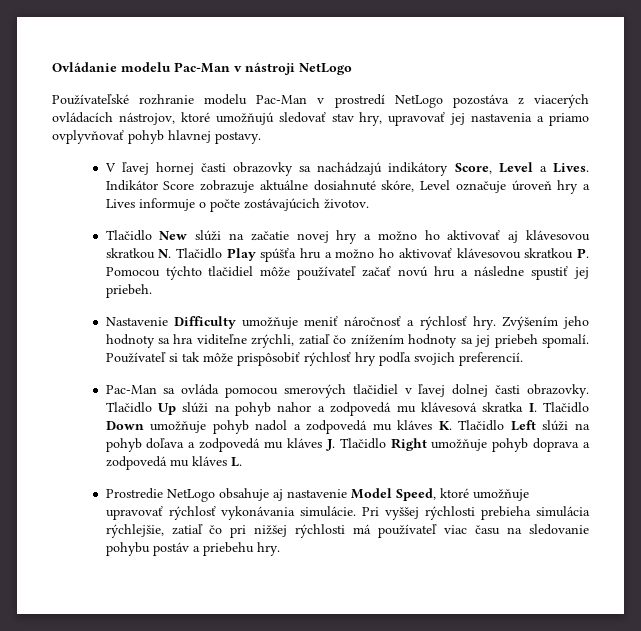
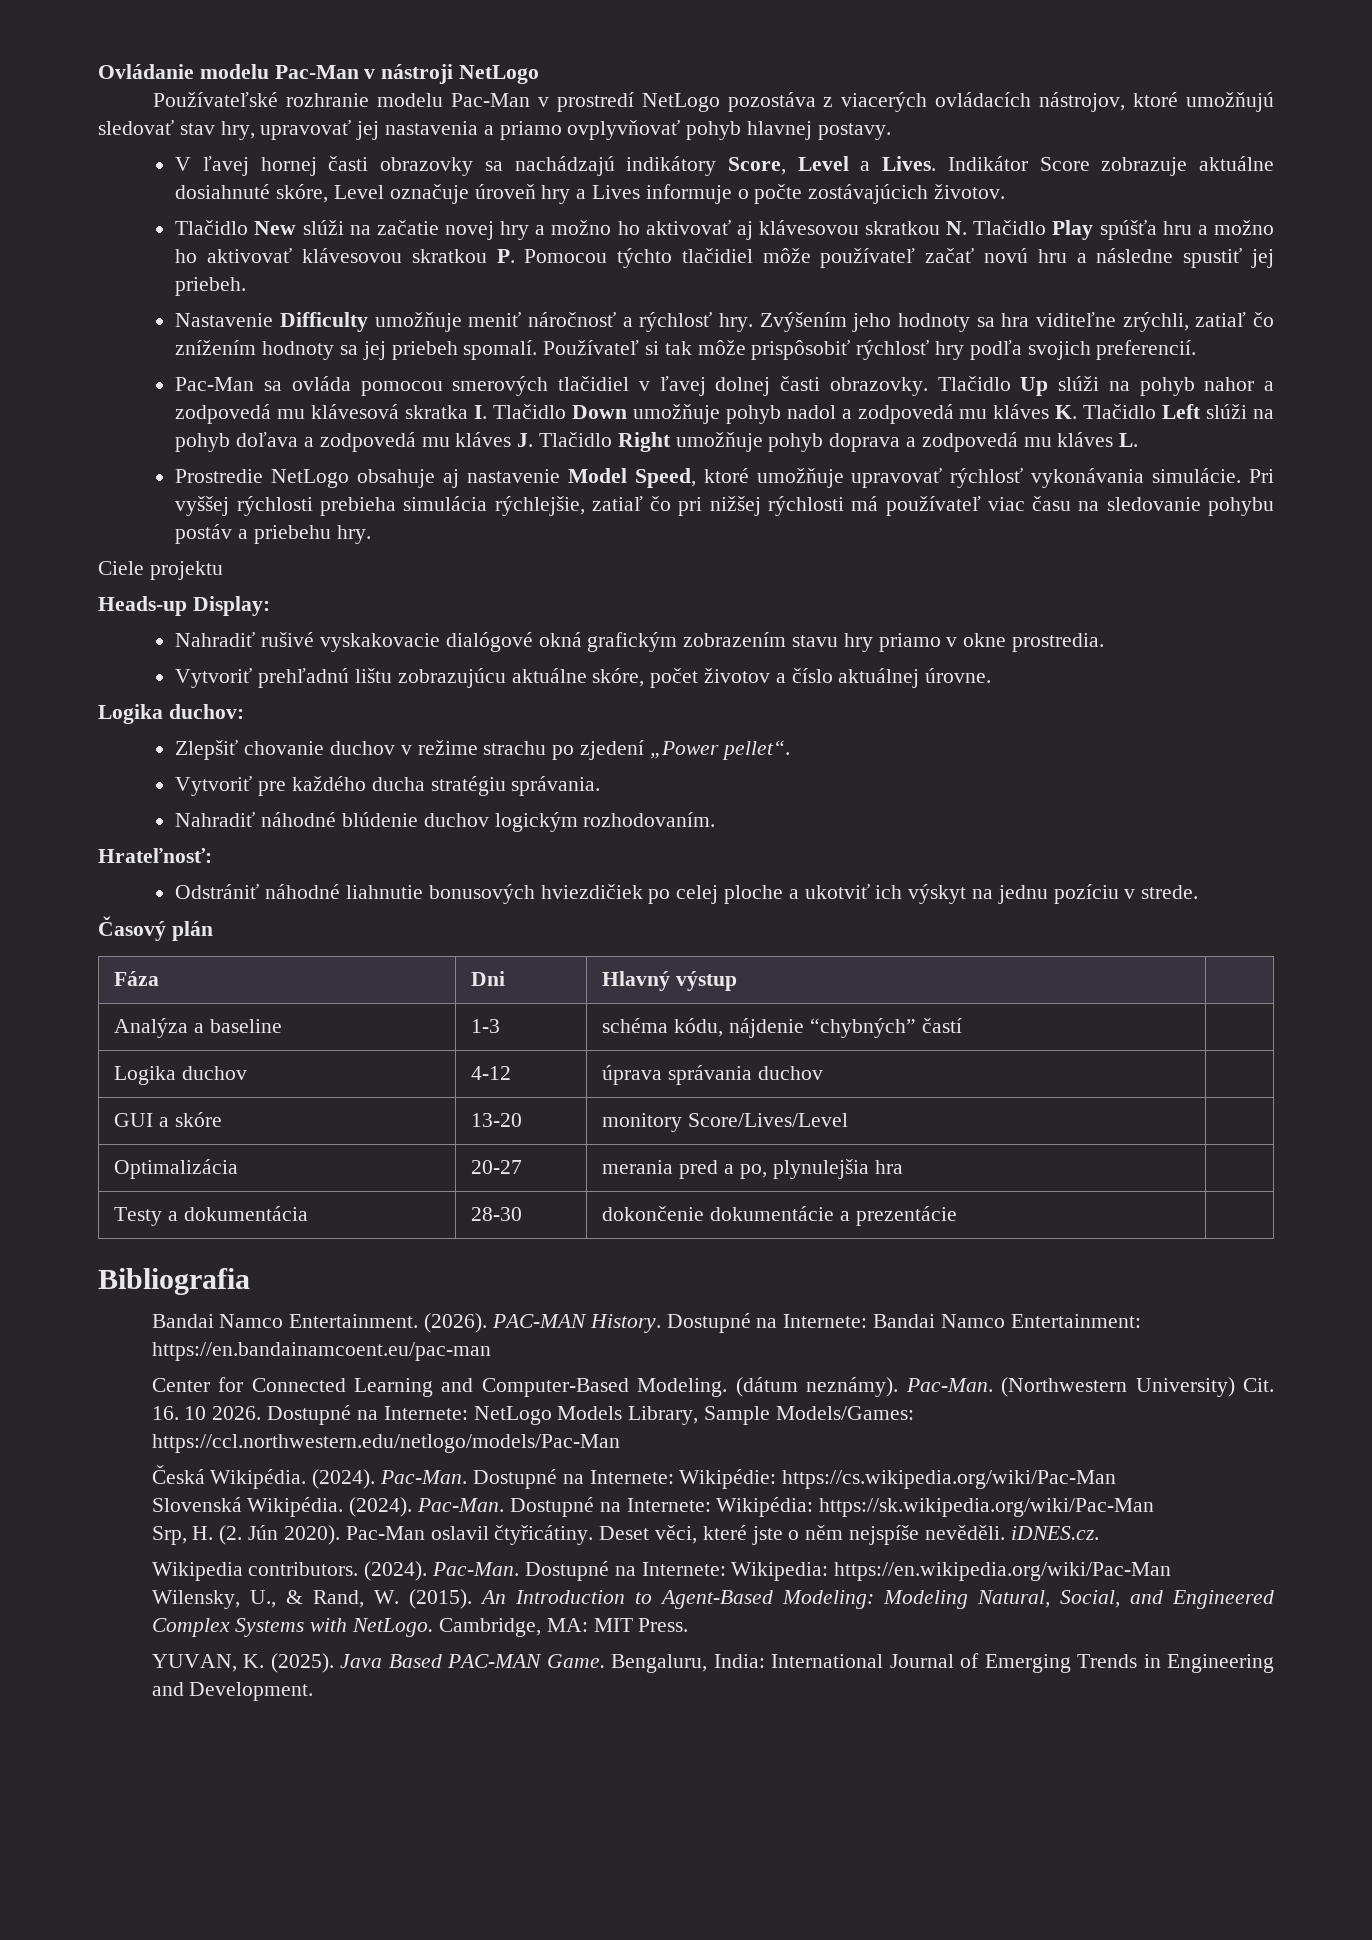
(280, 549) none -> [98,561,223,580] [98,596,270,616] [175,632,1104,652] [175,668,992,688] [98,704,244,724] [175,740,790,760] [175,776,601,796] [175,812,716,832] [98,848,212,863] [175,884,1199,904] [98,916,213,941] [114,971,160,986] [471,971,506,986] [602,971,738,991] [114,1018,283,1038] [471,1019,501,1033] [602,1018,962,1038] [114,1066,248,1085] [471,1066,512,1080] [602,1065,824,1085] [114,1112,223,1127] [471,1113,523,1127] [602,1113,849,1132] [114,1159,239,1179] [471,1160,523,1174] [602,1159,903,1179] [114,1206,309,1226] [471,1207,523,1221] [602,1206,957,1226] [98,1268,250,1295] [151,1313,1141,1333] [151,1342,491,1361] [151,1377,1274,1397] [151,1405,914,1425] [151,1434,620,1453] [151,1465,1117,1489] [151,1497,1155,1517] [151,1525,1099,1545] [151,1561,1172,1581] [151,1589,1274,1609] [151,1618,689,1637] [151,1653,1274,1673] [151,1682,314,1701] // Ciele projektu // Heads-up Display: // Nahradiť rušivé vyskakovacie dialógové okná grafickým zobrazením stavu hry priamo v okne prostredia. // Vytvoriť prehľadnú lištu zobrazujúcu aktuálne skóre, počet životov a číslo aktuálnej úrovne. // Logika duchov: // Zlepšiť chovanie duchov v režime strachu po zjedení „Power pellet“. // Vytvoriť pre každého ducha stratégiu správania. // Nahradiť náhodné blúdenie duchov logickým rozhodovaním. // Hrateľnosť: // Odstrániť náhodné liahnutie bonusových hviezdičiek po celej ploche a ukotviť ich výskyt na jednu pozíciu v strede. // Časový plán // Fáza | Dni | Hlavný výstup | // Analýza a baseline | 1-3 | schéma kódu, nájdenie “chybných” častí | // Logika duchov | 4-12 | úprava správania duchov | // GUI a skóre | 13-20 | monitory Score/Lives/Level | // Optimalizácia | 20-27 | merania pred a po, plynulejšia hra | // Testy a dokumentácia | 28-30 | dokončenie dokumentácie a prezentácie | // Bibliografia // Bandai Namco Entertainment. (2026). PAC-MAN History. Dostupné na Internete: Bandai Namco Entertainment: https://en.bandainamcoent.eu/pac-man // Center for Connected Learning and Computer-Based Modeling. (dátum neznámy). Pac-Man. (Northwestern University) Cit. 16. 10 2026. Dostupné na Internete: NetLogo Models Library, Sample Models/Games: https://ccl.northwestern.edu/netlogo/models/Pac-Man // Česká Wikipédia. (2024). Pac-Man. Dostupné na Internete: Wikipédie: https://cs.wikipedia.org/wiki/Pac-Man // Slovenská Wikipédia. (2024). Pac-Man. Dostupné na Internete: Wikipédia: https://sk.wikipedia.org/wiki/Pac-Man // Srp, H. (2. Jún 2020). Pac-Man oslavil čtyřicátiny. Deset věci, které jste o něm nejspíše nevěděli. iDNES.cz. // Wikipedia contributors. (2024). Pac-Man. Dostupné na Internete: Wikipedia: https://en.wikipedia.org/wiki/Pac-Man // Wilensky, U., & Rand, W. (2015). An Introduction to Agent-Based Modeling: Modeling Natural, Social, and Engineered Complex Systems with NetLogo. Cambridge, MA: MIT Press. // YUVAN, K. (2025). Java Based PAC-MAN Game. Bengaluru, India: International Journal of Emerging Trends in Engineering and Development.

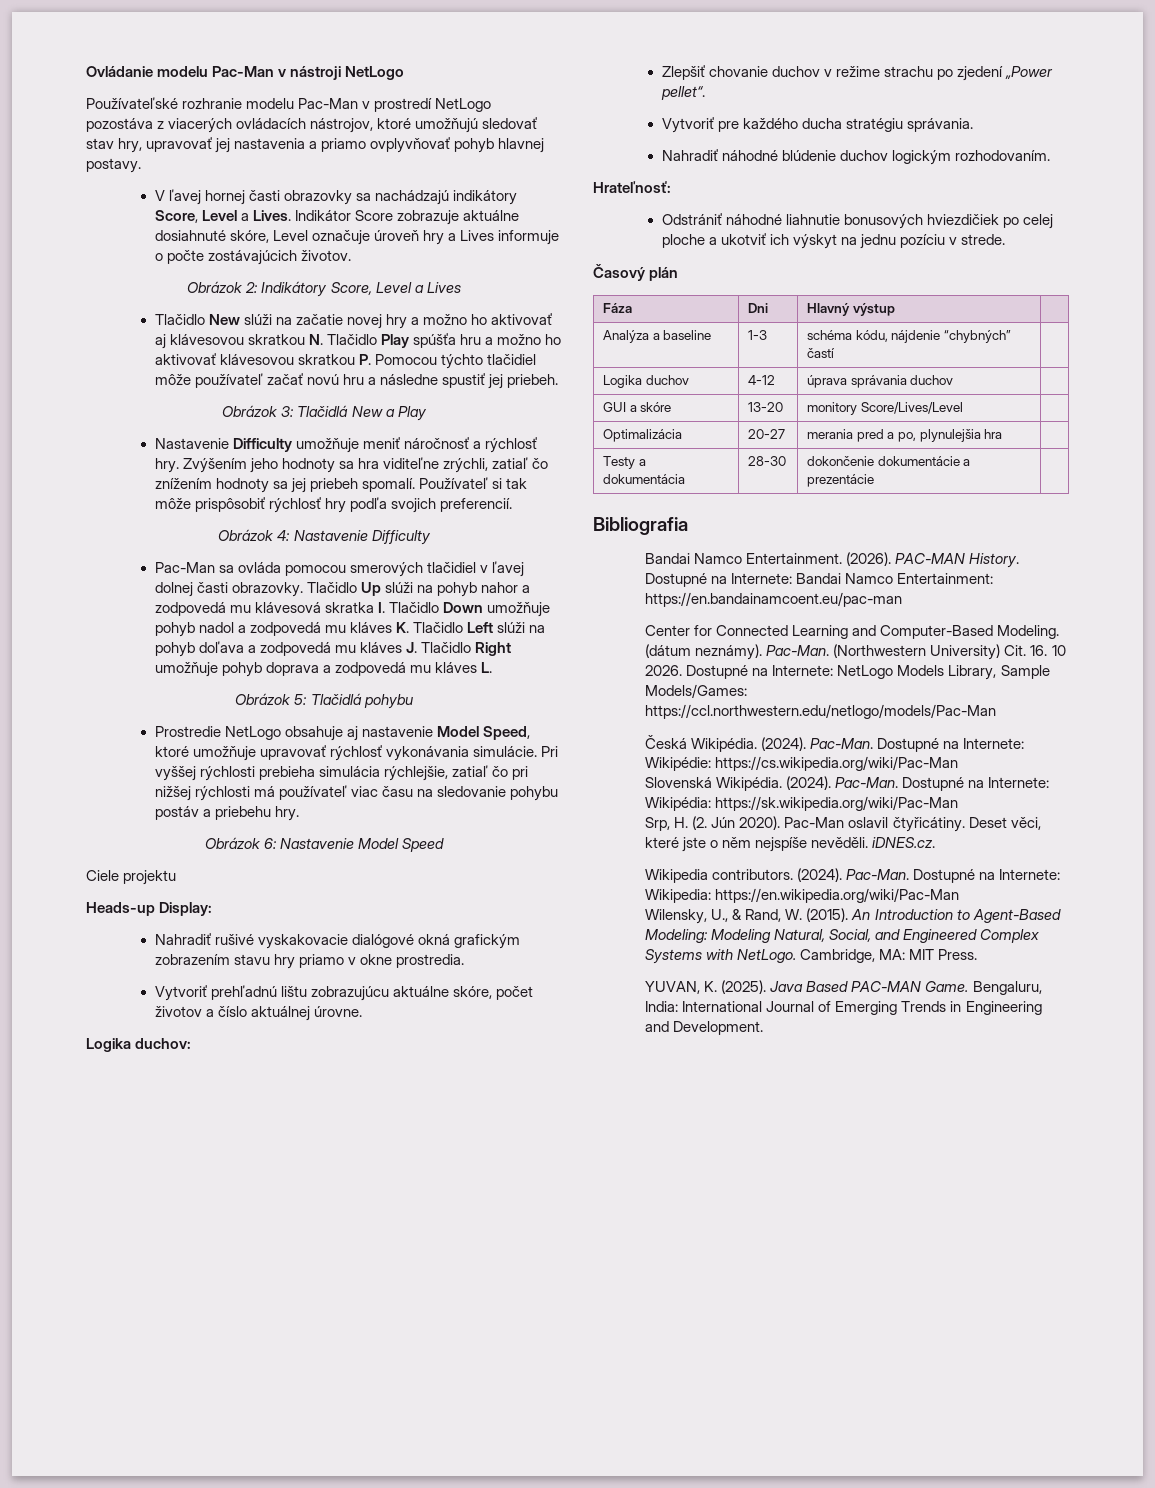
(1005, 191) none -> [187,281,461,297] // Obrázok 2: Indikátory Score, Level a Lives
(247, 286) none -> [222,405,427,421] // Obrázok 3: Tlačidlá New a Play
(1197, 350) none -> [218,529,431,545] // Obrázok 4: Nastavenie Difficulty
(1139, 440) none -> [235,693,413,709] // Obrázok 5: Tlačidlá pohybu
(371, 534) none -> [204,837,445,852] // Obrázok 6: Nastavenie Model Speed

